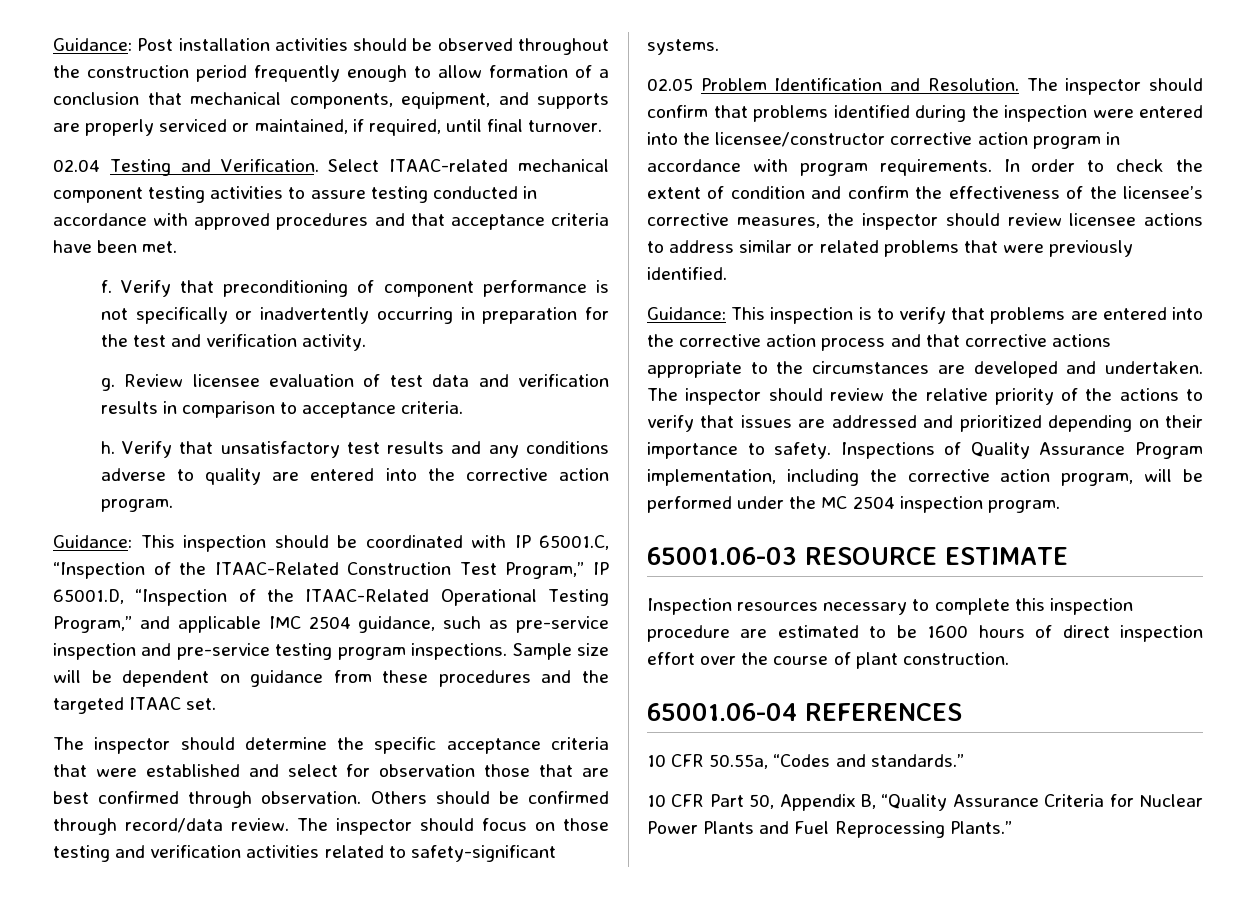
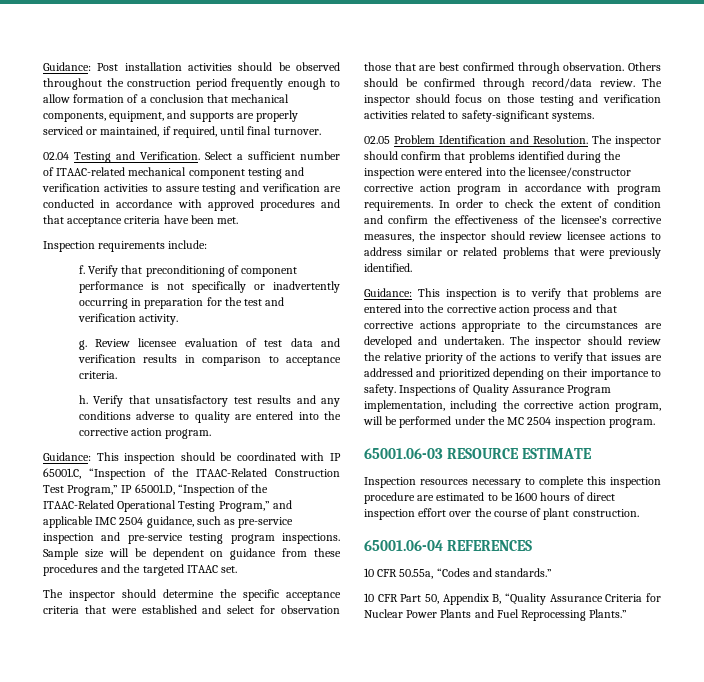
(380, 165) none -> [237,151,340,160] [43,167,54,176] a sufficient number of
(206, 194) none -> [285,167,305,176] [42,183,100,192] and verification
(428, 194) none -> [240,183,341,192] and verification are
(178, 247) none -> [43,240,208,252] // Inspection requirements include:

